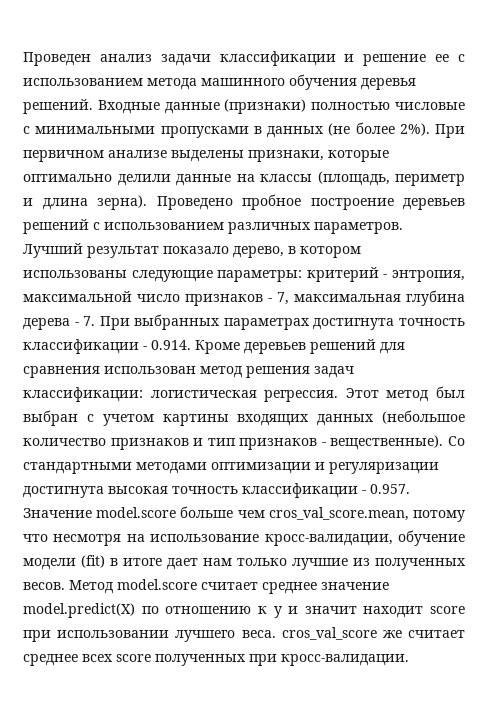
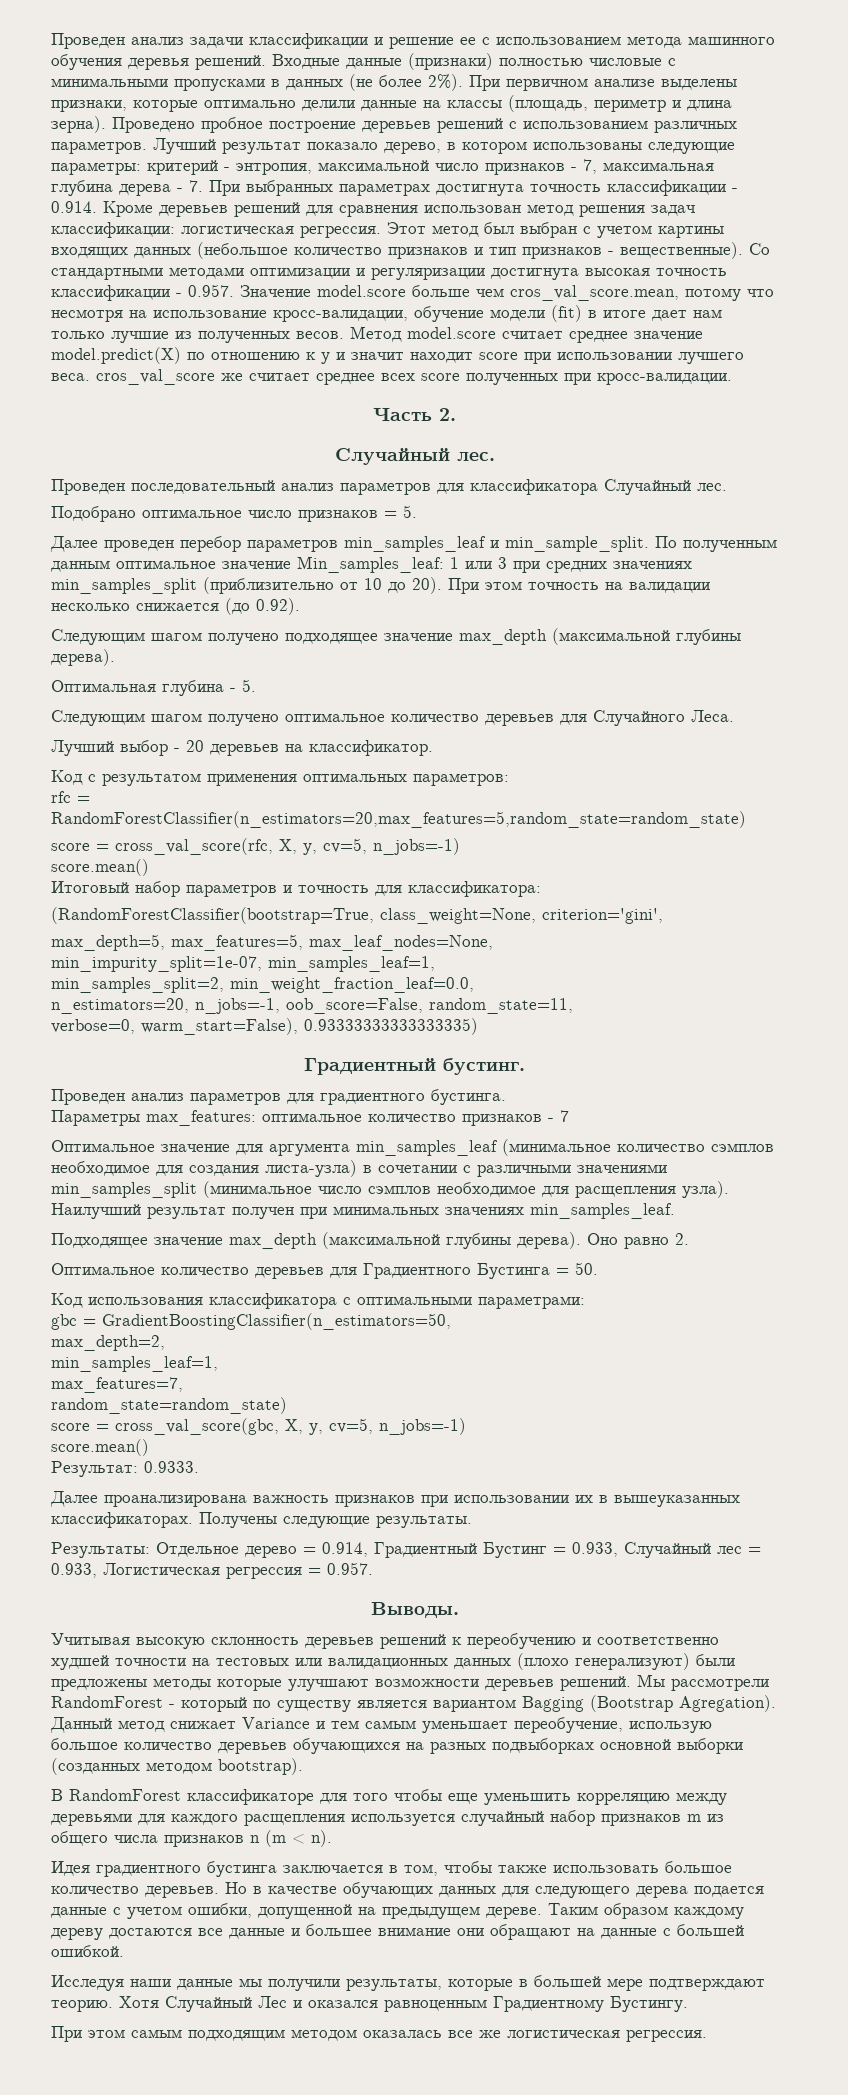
(409, 660) none -> [373,407,456,422] [334,448,495,465] [51,479,727,495] [51,505,417,522] [50,536,777,552] [51,556,692,573] [51,577,710,594] [51,598,300,615] [51,628,741,645] [51,649,115,666] [51,679,256,696] [51,710,734,726] [51,740,433,756] [51,770,509,786] [51,791,90,803] [51,811,746,828] [51,838,460,855] [51,859,149,876] [51,881,541,897] [51,907,663,924] [51,934,493,951] [51,956,435,972] [51,977,474,993] [51,998,573,1014] [51,1018,478,1035] [304,1058,525,1075] [51,1089,506,1105] [51,1110,569,1126] [51,1139,774,1156] [51,1160,667,1177] [51,1181,729,1198] [51,1203,675,1219] [51,1232,689,1249] [51,1262,598,1279] [51,1293,585,1309] [51,1313,451,1330] [51,1335,165,1351] [51,1356,218,1372] [51,1377,183,1393] [51,1397,287,1414] [51,1418,466,1435] [51,1439,149,1456] [51,1461,199,1477] [50,1491,740,1507] [51,1512,472,1528] [51,1542,761,1558] [51,1562,373,1579] [370,1602,459,1618] [51,1633,719,1649] [51,1653,735,1670] [51,1674,769,1691] [51,1695,776,1712] [50,1717,712,1733] [51,1738,743,1754] [51,1758,303,1775] [51,1789,727,1805] [51,1810,724,1826] [51,1830,332,1847] [51,1861,732,1877] [51,1882,764,1898] [51,1903,744,1919] [51,1924,744,1940] [51,1945,124,1957] [51,1975,765,1991] [51,1996,688,2012] [51,2026,707,2042] // Часть 2. // Случайный лес. // Проведен последовательный анализ параметров для классификатора Случайный лес. // Подобрано оптимальное число признаков = 5. // Далее проведен перебор параметров min_samples_leaf и min_sample_split. По полученным данным оптимальное значение Min_samples_leaf: 1 или 3 при средних значениях min_samples_split (приблизительно от 10 до 20). При этом точность на валидации несколько снижается (до 0.92). // Следующим шагом получено подходящее значение max_depth (максимальной глубины дерева). // Оптимальная глубина - 5. // Следующим шагом получено оптимальное количество деревьев для Случайного Леса. // Лучший выбор - 20 деревьев на классификатор. // Код с результатом применения оптимальных параметров: // rfc = RandomForestClassifier(n_estimators=20,max_features=5,random_state=random_state) // score = cross_val_score(rfc, X, y, cv=5, n_jobs=-1) // score.mean() // Итоговый набор параметров и точность для классификатора: // (RandomForestClassifier(bootstrap=True, class_weight=None, criterion='gini', // max_depth=5, max_features=5, max_leaf_nodes=None, // min_impurity_split=1e-07, min_samples_leaf=1, // min_samples_split=2, min_weight_fraction_leaf=0.0, // n_estimators=20, n_jobs=-1, oob_score=False, random_state=11, // verbose=0, warm_start=False), 0.93333333333333335) // Градиентный бустинг. // Проведен анализ параметров для градиентного бустинга. // Параметры max_features: оптимальное количество признаков - 7 // Оптимальное значение для аргумента min_samples_leaf (минимальное количество сэмплов необходимое для создания листа-узла) в сочетании с различными значениями min_samples_split (минимальное число сэмплов необходимое для расщепления узла). Наилучший результат получен при минимальных значениях min_samples_leaf. // Подходящее значение max_depth (максимальной глубины дерева). Оно равно 2. // Оптимальное количество деревьев для Градиентного Бустинга = 50. // Код использования классификатора с оптимальными параметрами: // gbc = GradientBoostingClassifier(n_estimators=50, // max_depth=2, // min_samples_leaf=1, // max_features=7, // random_state=random_state) // score = cross_val_score(gbc, X, y, cv=5, n_jobs=-1) // score.mean() // Результат: 0.9333. // Далее проанализирована важность признаков при использовании их в вышеуказанных классификаторах. Получены следующие результаты. // Результаты: Отдельное дерево = 0.914, Градиентный Бустинг = 0.933, Случайный лес = 0.933, Логистическая регрессия = 0.957. // Выводы. // Учитывая высокую склонность деревьев решений к переобучению и соответственно худшей точности на тестовых или валидационных данных (плохо генерализуют) были предложены методы которые улучшают возможности деревьев решений. Мы рассмотрели RandomForest - который по существу является вариантом Bagging (Bootstrap Agregation). Данный метод снижает Variance и тем самым уменьшает переобучение, использую большое количество деревьев обучающихся на разных подвыборках основной выборки (созданных методом bootstrap). // В RandomForest классификаторе для того чтобы еще уменьшить корреляцию между деревьями для каждого расщепления используется случайный набор признаков m из общего числа признаков n (m < n). // Идея градиентного бустинга заключается в том, чтобы также использовать большое количество деревьев. Но в качестве обучающих данных для следующего дерева подается данные с учетом ошибки, допущенной на предыдущем дереве. Таким образом каждому дереву достаются все данные и большее внимание они обращают на данные с большей ошибкой. // Исследуя наши данные мы получили результаты, которые в большей мере подтверждают теорию. Хотя Случайный Лес и оказался равноценным Градиентному Бустингу. // При этом самым подходящим методом оказалась все же логистическая регрессия.

